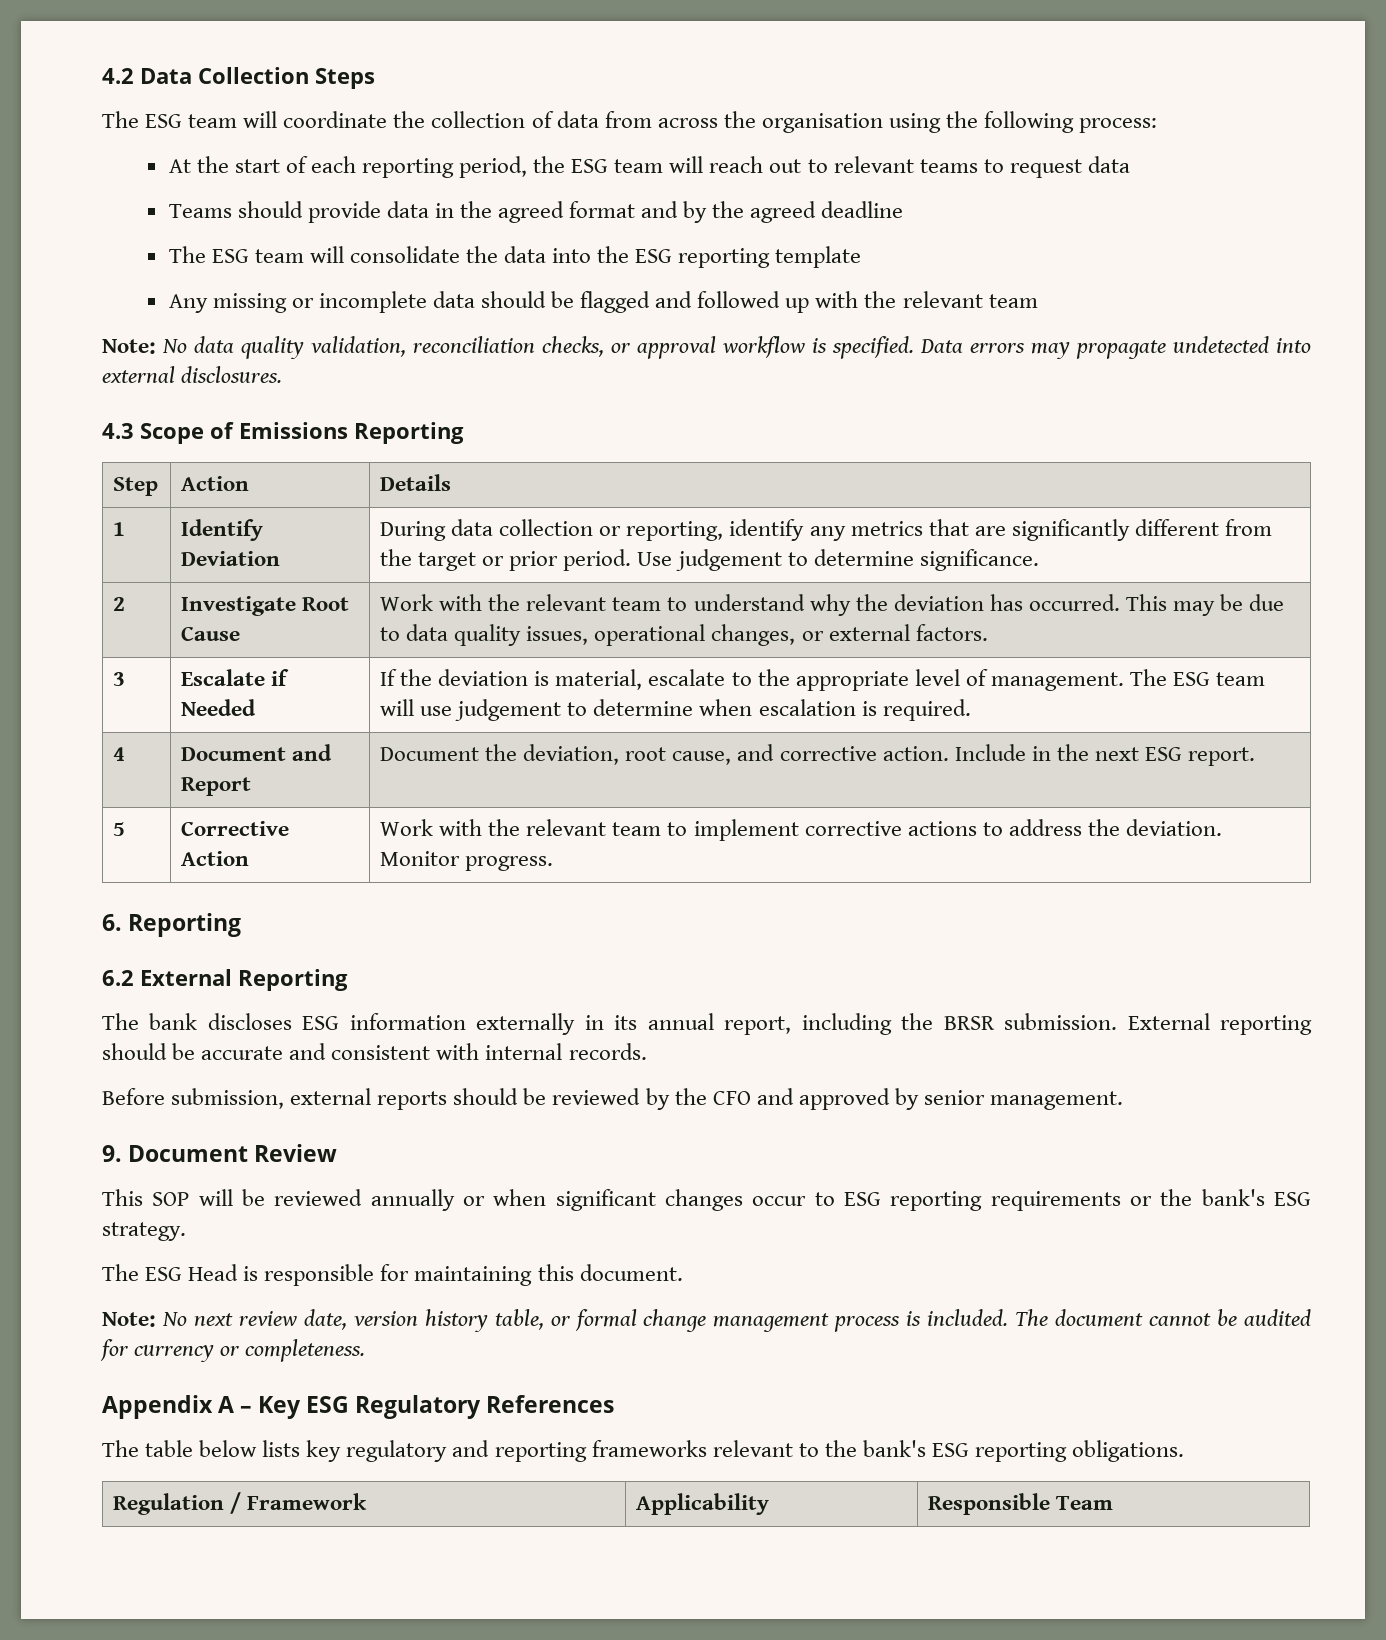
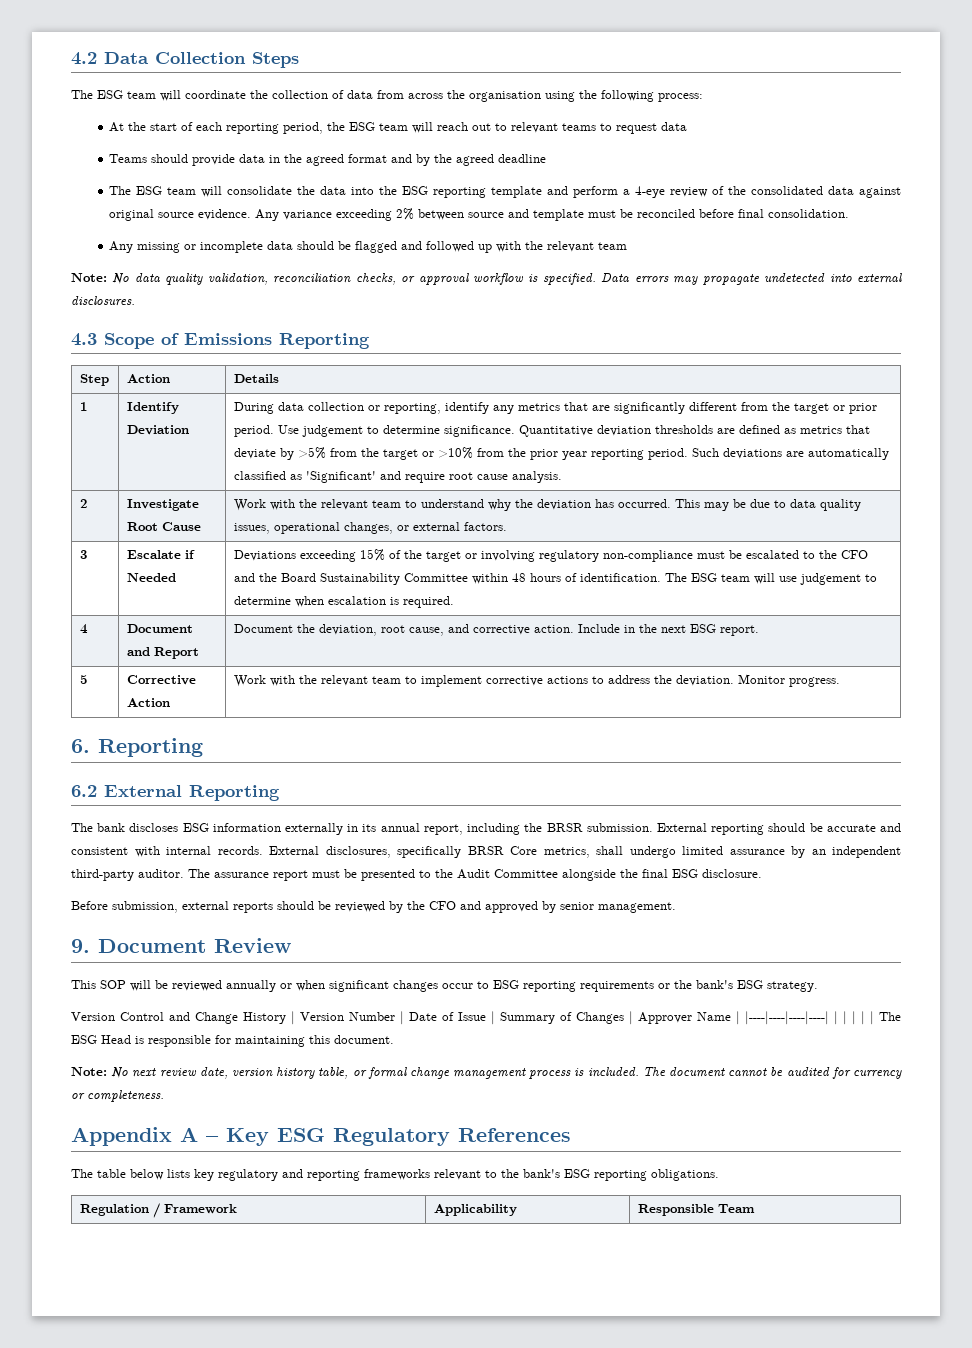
(862, 257) none -> [547,186,901,198] [109,208,850,221] and perform a 4-eye review of the consolidated data against original source evidence. Any variance exceeding 2% between source and template must be reconciled before final consolidation.
(1039, 560) none -> [518,425,870,437] [233,447,889,460] [233,471,562,483] Quantitative deviation thresholds are defined as metrics that deviate by >5% from the target or >10% from the prior year reporting period. Such deviations are automatically classified as 'Significant' and require root cause analysis.
[380,669,1124,691] If the deviation is material, escalate to the appropriate level of management. -> [233,549,868,562] [233,573,661,585] Deviations exceeding 15% of the target or involving regulatory non-compliance must be escalated to the CFO and the Board Sustainability Committee within 48 hours of identification.
(647, 1051) none -> [269,846,901,858] [71,869,762,881] External disclosures, specifically BRSR Core metrics, shall undergo limited assurance by an independent third-party auditor. The assurance report must be presented to the Audit Committee alongside the final ESG disclosure.
(186, 1231) none -> [71,1011,874,1025] Version Control and Change History | Version Number | Date of Issue | Summary of Changes | Approver Name | |----|----|----|----| | | | | |

